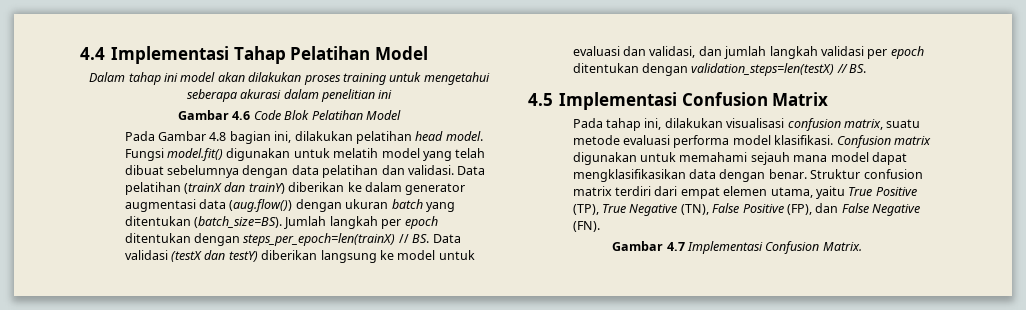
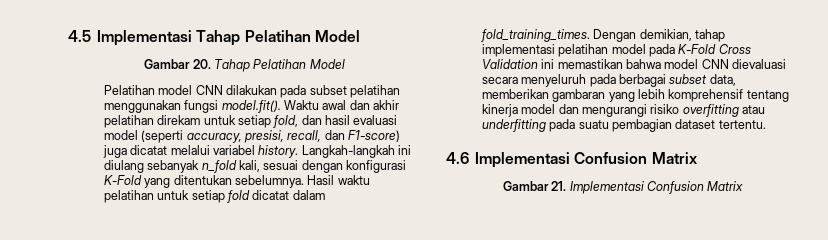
[80,47,105,60] 4.4 -> [68,30,91,42] 4.5
[89,72,490,85] [186,89,393,102] [178,110,401,120] [124,131,483,144] [124,148,486,161] [124,165,486,178] [124,182,466,195] [124,199,455,212] [124,216,438,229] [124,233,461,246] [124,250,475,263] [572,46,924,59] [572,63,867,76] [528,92,829,110] [572,118,921,131] [572,135,931,148] [572,152,907,165] [572,169,923,182] [572,186,917,199] [572,203,921,216] [572,221,600,232] [612,241,862,254] Dalam tahap ini model akan dilakukan proses training untuk mengetahui seberapa akurasi dalam penelitian ini // Gambar 4.6 Code Blok Pelatihan Model // Pada Gambar 4.8 bagian ini, dilakukan pelatihan head model. Fungsi model.fit() digunakan untuk melatih model yang telah dibuat sebelumnya dengan data pelatihan dan validasi. Data pelatihan (trainX dan trainY) diberikan ke dalam generator augmentasi data (aug.flow()) dengan ukuran batch yang ditentukan (batch_size=BS). Jumlah langkah per epoch ditentukan dengan steps_per_epoch=len(trainX) // BS. Data validasi (testX dan testY) diberikan langsung ke model untuk evaluasi dan validasi, dan jumlah langkah validasi per epoch ditentukan dengan validation_steps=len(testX) // BS. // 4.5 Implementasi Confusion Matrix // Pada tahap ini, dilakukan visualisasi confusion matrix, suatu metode evaluasi performa model klasifikasi. Confusion matrix digunakan untuk memahami sejauh mana model dapat mengklasifikasikan data dengan benar. Struktur confusion matrix terdiri dari empat elemen utama, yaitu True Positive (TP), True Negative (TN), False Positive (FP), dan False Negative (FN). // Gambar 4.7 Implementasi Confusion Matrix. -> [144,59,345,72] [103,85,401,98] [103,100,400,113] [103,115,398,128] [103,130,401,143] [102,145,412,158] [103,160,407,173] [103,175,370,188] [103,190,325,203] [480,29,725,42] [481,44,751,57] [481,59,787,69] [481,74,736,87] [481,89,789,102] [481,104,766,117] [481,119,766,132] [446,152,698,168] [502,181,744,194] Gambar 20. Tahap Pelatihan Model // Pelatihan model CNN dilakukan pada subset pelatihan menggunakan fungsi model.fit(). Waktu awal dan akhir pelatihan direkam untuk setiap fold, dan hasil evaluasi model (seperti accuracy, presisi, recall, dan F1-score) juga dicatat melalui variabel history. Langkah-langkah ini diulang sebanyak n_fold kali, sesuai dengan konfigurasi K-Fold yang ditentukan sebelumnya. Hasil waktu pelatihan untuk setiap fold dicatat dalam fold_training_times. Dengan demikian, tahap implementasi pelatihan model pada K-Fold Cross Validation ini memastikan bahwa model CNN dievaluasi secara menyeluruh pada berbagai subset data, memberikan gambaran yang lebih komprehensif tentang kinerja model dan mengurangi risiko overfitting atau underfitting pada suatu pembagian dataset tertentu. // 4.6 Implementasi Confusion Matrix // Gambar 21. Implementasi Confusion Matrix

